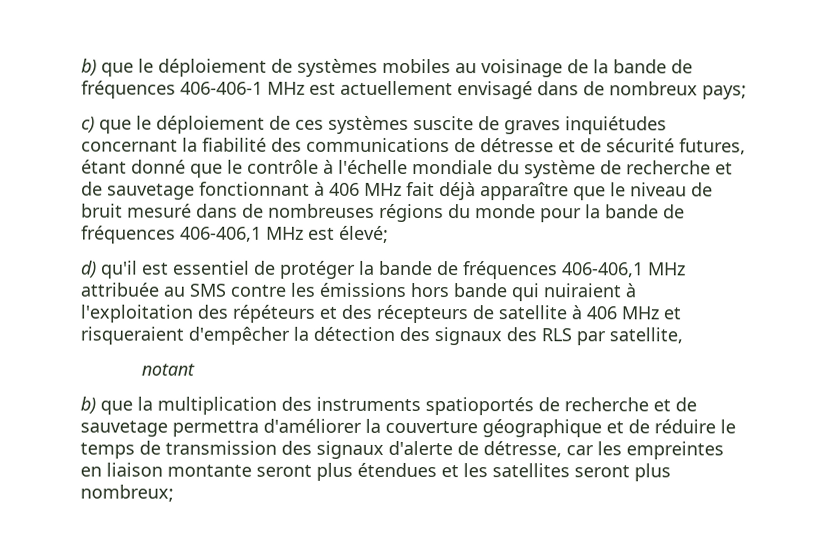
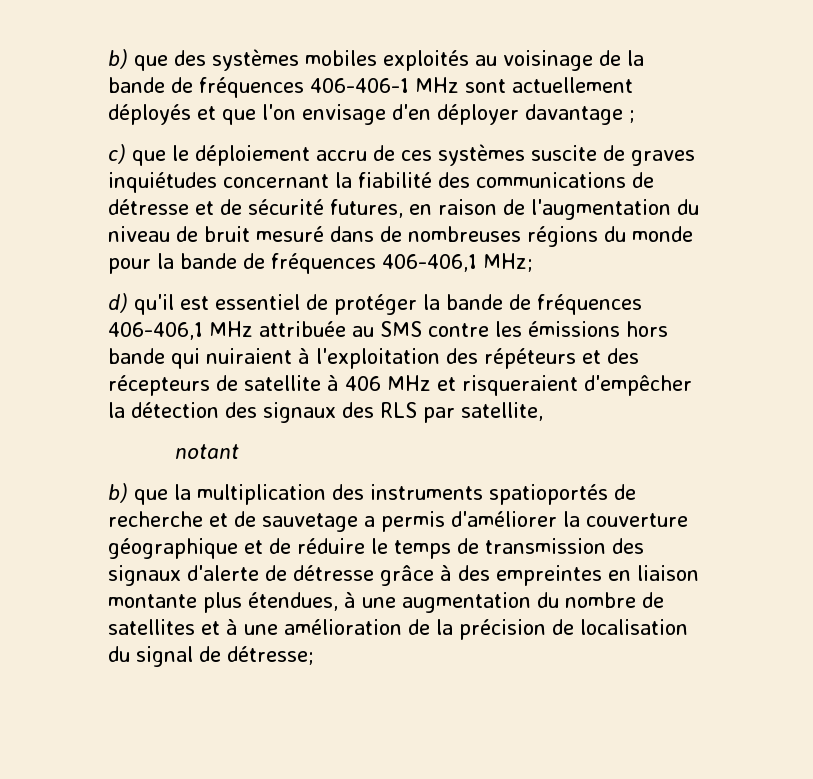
[81,58,293,77] b) que le déploiement de -> [108,49,206,71] b) que des
(451, 66) none -> [383,50,469,71] exploités
[309,80,747,100] est actuellement envisagé dans de nombreux pays; -> [465,77,633,93] [108,104,635,125] sont actuellement déployés et que l'on envisage d'en déployer davantage ;
(265, 124) none -> [316,150,367,161] accru
[81,159,733,179] [81,181,626,201] étant donné que le contrôle à l'échelle mondiale du système de recherche et de sauvetage fonctionnant à 406 MHz fait déjà apparaître que le -> [409,199,699,220] en raison de l'augmentation du
[266,225,389,243] MHz est élevé; -> [483,253,533,272] MHz;
[172,420,259,437] permettra -> [364,511,445,532] a permis
[483,441,724,460] [80,462,671,482] [80,484,174,502] détresse, car les empreintes en liaison montante seront plus étendues et les satellites seront plus nombreux; -> [293,565,699,586] [108,592,664,613] [108,619,688,640] [108,646,314,667] détresse grâce à des empreintes en liaison montante plus étendues, à une augmentation du nombre de satellites et à une amélioration de la précision de localisation du signal de détresse;

